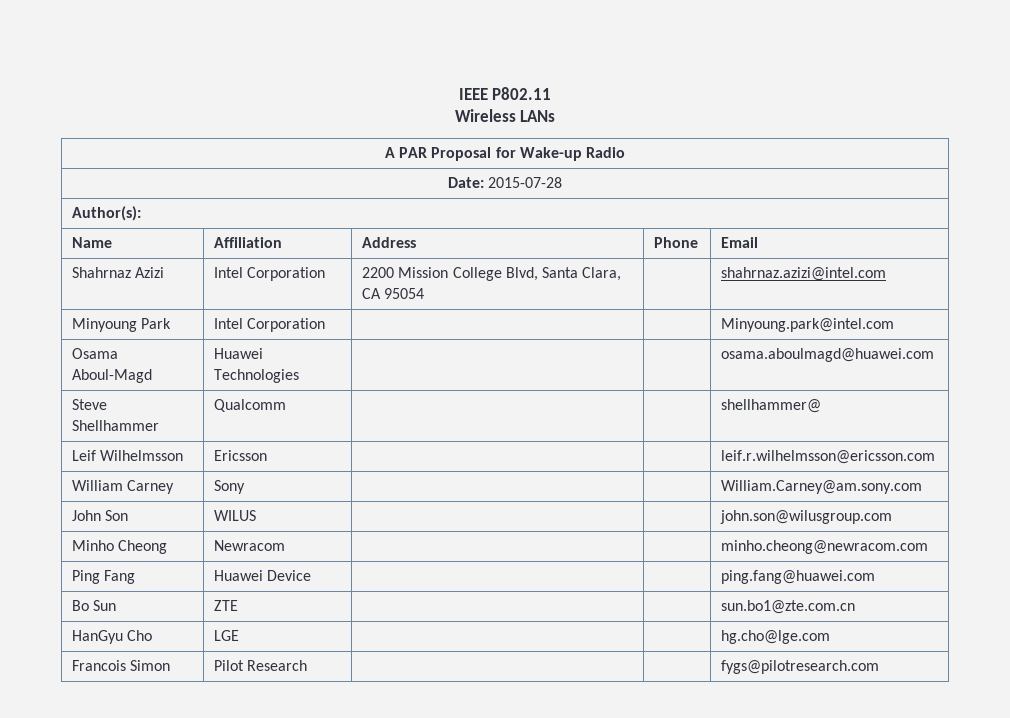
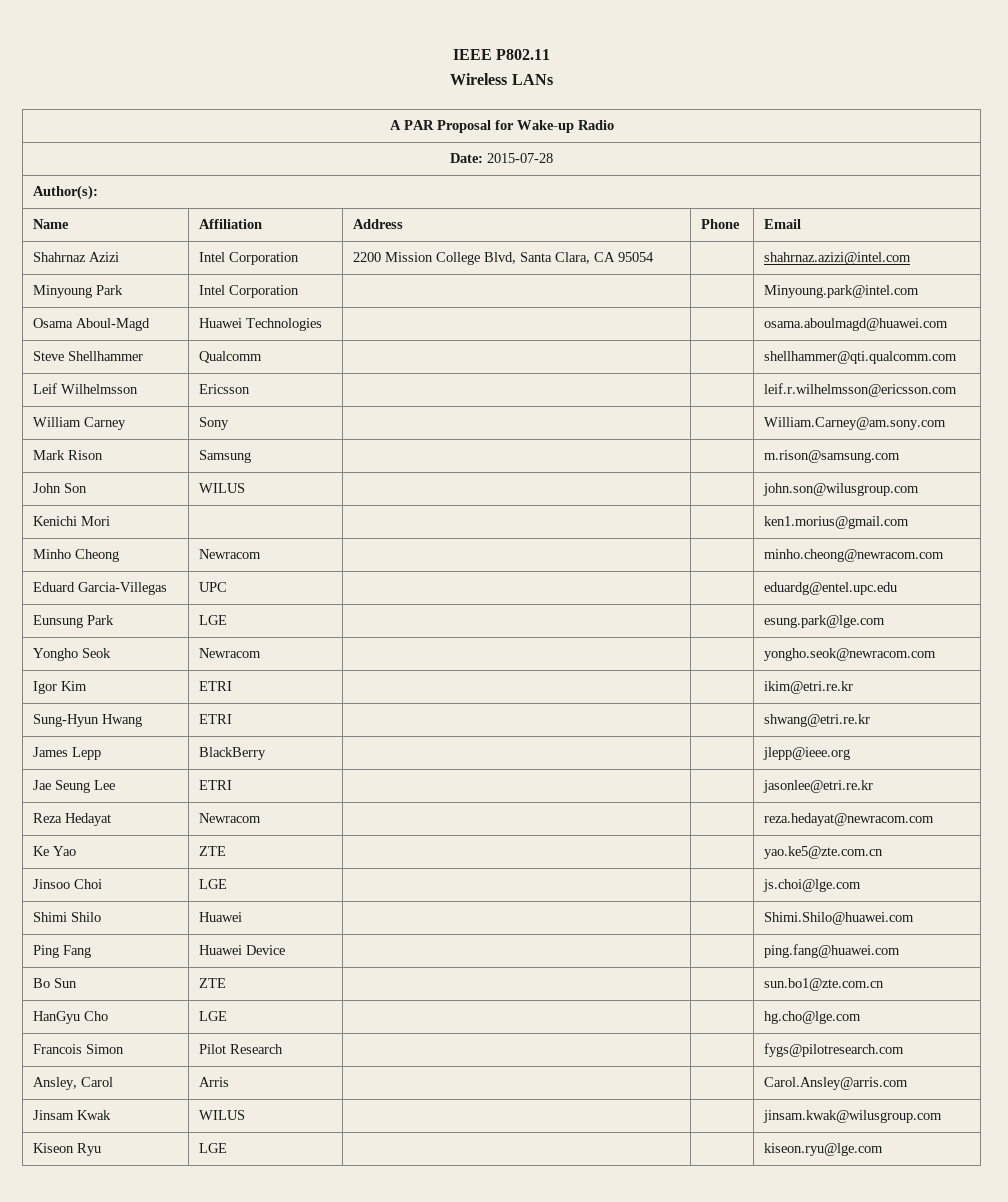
[721,399,822,413] shellhammer@ -> [763,351,957,364] shellhammer@qti.qualcomm.com
(923, 487) none -> [32,450,103,460] [198,450,251,463] [763,450,900,463] // Mark Rison | Samsung | | | m.rison@samsung.com
(893, 517) none -> [32,516,110,526] [763,516,909,529] // Kenichi Mori | | | | ken1.morius@gmail.com
(929, 547) none -> [32,582,167,595] [198,582,227,592] [763,582,897,595] [32,615,114,628] [198,615,227,625] [763,615,885,628] [32,648,111,661] [198,648,261,658] [763,648,936,661] [32,681,87,694] [198,681,232,691] [763,681,853,694] [32,714,142,727] [198,714,232,724] [763,714,870,727] [32,747,101,760] [198,747,266,760] [762,747,850,760] [32,780,115,793] [198,780,232,790] [762,780,873,793] [32,813,111,826] [198,813,261,823] [763,813,934,826] [32,846,76,856] [198,846,226,856] [763,846,883,859] [32,879,102,889] [198,879,227,889] [762,879,861,892] [32,912,101,922] [198,912,242,922] [763,912,914,925] // Eduard Garcia-Villegas | UPC | | | eduardg@entel.upc.edu // Eunsung Park | LGE | | | esung.park@lge.com // Yongho Seok | Newracom | | | yongho.seok@newracom.com // Igor Kim | ETRI | | | ikim@etri.re.kr // Sung-Hyun Hwang | ETRI | | | shwang@etri.re.kr // James Lepp | BlackBerry | | | jlepp@ieee.org // Jae Seung Lee | ETRI | | | jasonlee@etri.re.kr // Reza Hedayat | Newracom | | | reza.hedayat@newracom.com // Ke Yao | ZTE | | | yao.ke5@zte.com.cn // Jinsoo Choi | LGE | | | js.choi@lge.com // Shimi Shilo | Huawei | | | Shimi.Shilo@huawei.com
(880, 667) none -> [32,1077,113,1090] [198,1077,229,1087] [763,1077,908,1090] [32,1110,111,1120] [198,1110,245,1120] [762,1110,942,1123] [32,1143,101,1156] [198,1143,227,1153] [763,1143,883,1156] // Ansley, Carol | Arris | | | Carol.Ansley@arris.com // Jinsam Kwak | WILUS | | | jinsam.kwak@wilusgroup.com // Kiseon Ryu | LGE | | | kiseon.ryu@lge.com

